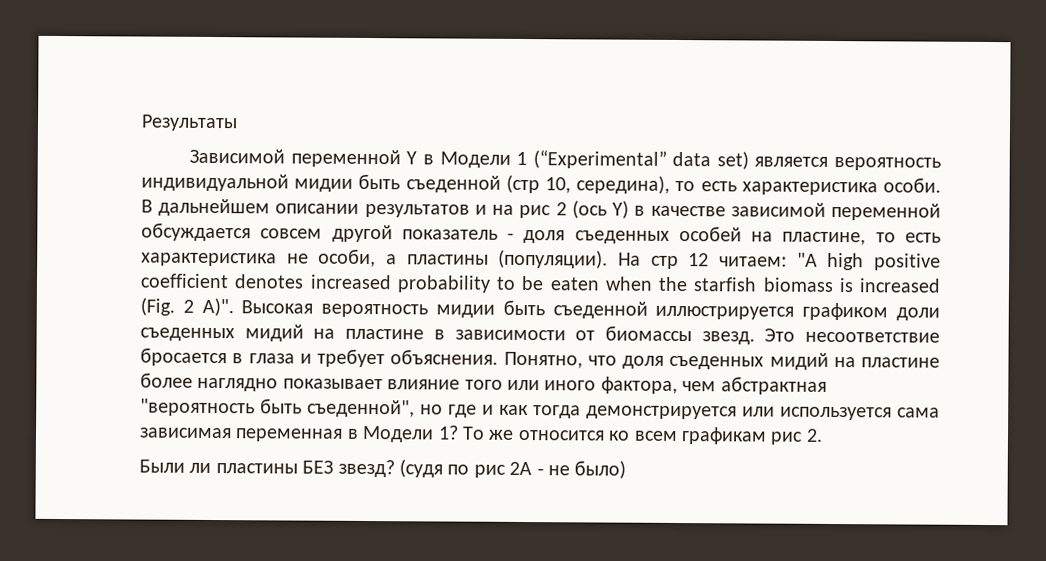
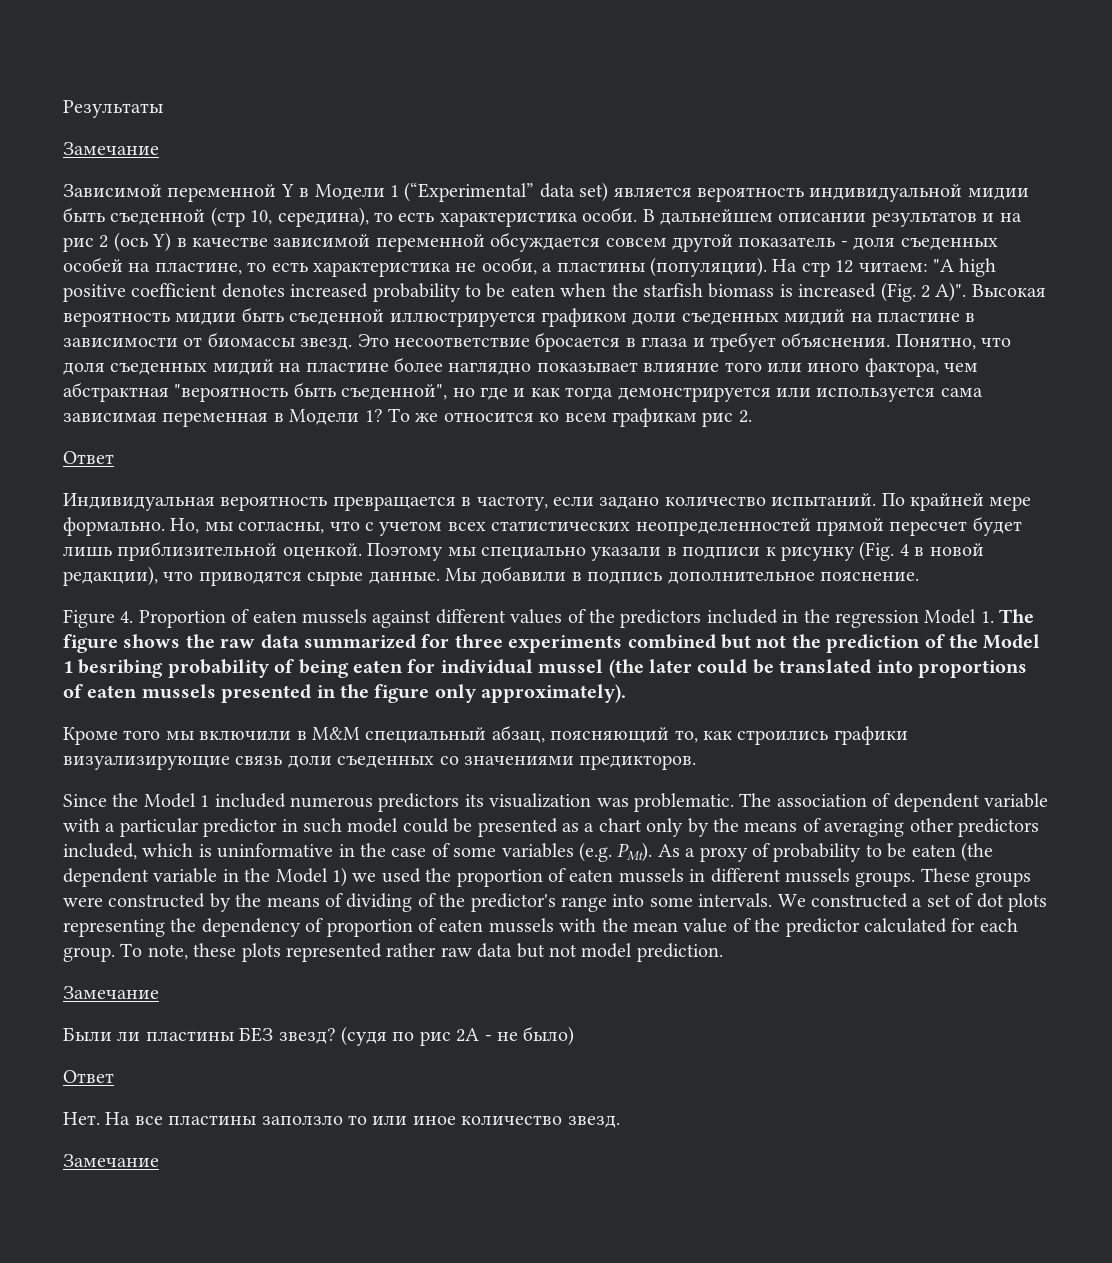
(238, 123) none -> [63,142,159,155] // Замечание
(823, 435) none -> [63,451,114,464] [63,493,1032,511] [63,516,1022,536] [63,541,984,561] [63,566,919,586] [63,609,1035,628] [63,634,1041,653] [63,659,1027,678] [63,684,627,703] [63,725,908,745] [63,755,697,770] [63,793,1048,812] [63,818,1039,837] [63,842,993,862] [63,867,1032,887] [63,893,1047,912] [63,918,1018,937] [63,943,723,962] [63,986,159,999] // Ответ // Индивидуальная вероятность превращается в частоту, если задано количество испытаний. По крайней мере формально. Но, мы согласны, что с учетом всех статистических неопределенностей прямой пересчет будет лишь приблизительной оценкой. Поэтому мы специально указали в подписи к рисунку (Fig. 4 в новой редакции), что приводятся сырые данные. Мы добавили в подпись дополнительное пояснение. // Figure 4. Proportion of eaten mussels against different values of the predictors included in the regression Model 1. The figure shows the raw data summarized for three experiments combined but not the prediction of the Model 1 besribing probability of being eaten for individual mussel (the later could be translated into proportions of eaten mussels presented in the figure only approximately). // Кроме того мы включили в M&M специальный абзац, поясняющий то, как строились графики визуализирующие связь доли съеденных со значениями предикторов. // Since the Model 1 included numerous predictors its visualization was problematic. The association of dependent variable with a particular predictor in such model could be presented as a chart only by the means of averaging other predictors included, which is uninformative in the case of some variables (e.g. PMt). As a proxy of probability to be eaten (the dependent variable in the Model 1) we used the proportion of eaten mussels in different mussels groups. These groups were constructed by the means of dividing of the predictor's range into some intervals. We constructed a set of dot plots representing the dependency of proportion of eaten mussels with the mean value of the predictor calculated for each group. To note, these plots represented rather raw data but not model prediction. // Замечание
(627, 469) none -> [63,1070,114,1083] [63,1112,620,1128] [63,1154,159,1167] // Ответ // Нет. На все пластины заползло то или иное количество звезд. // Замечание

